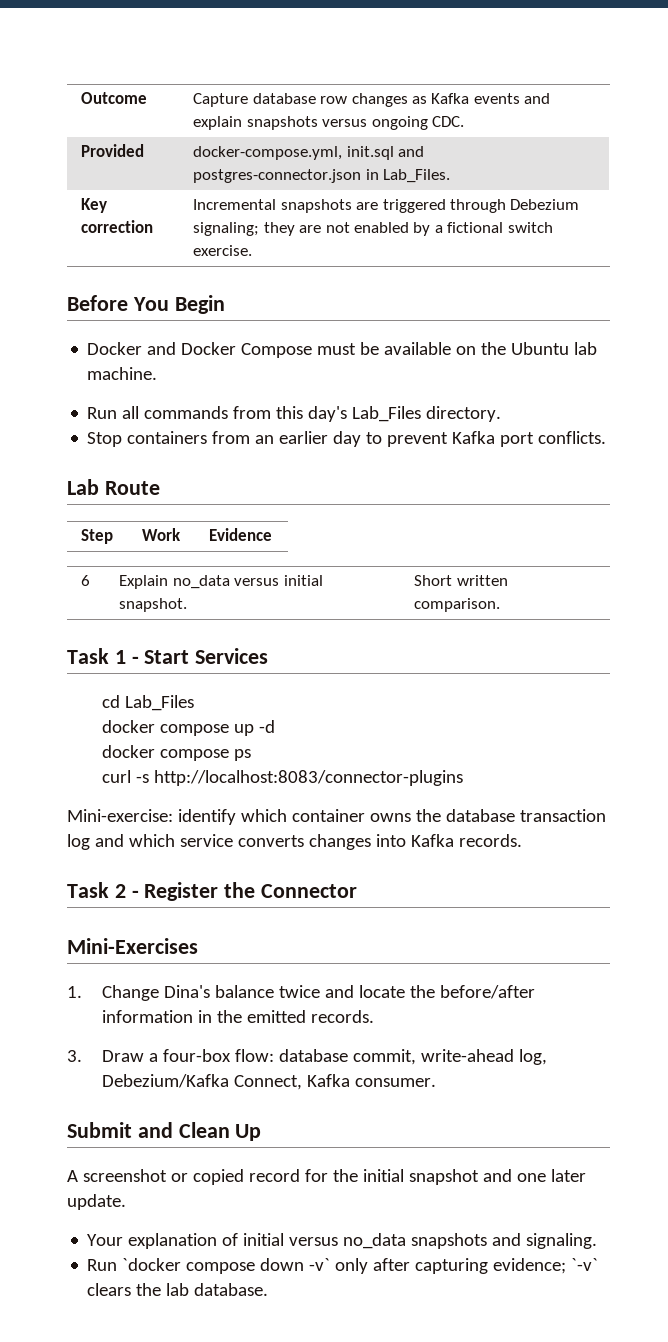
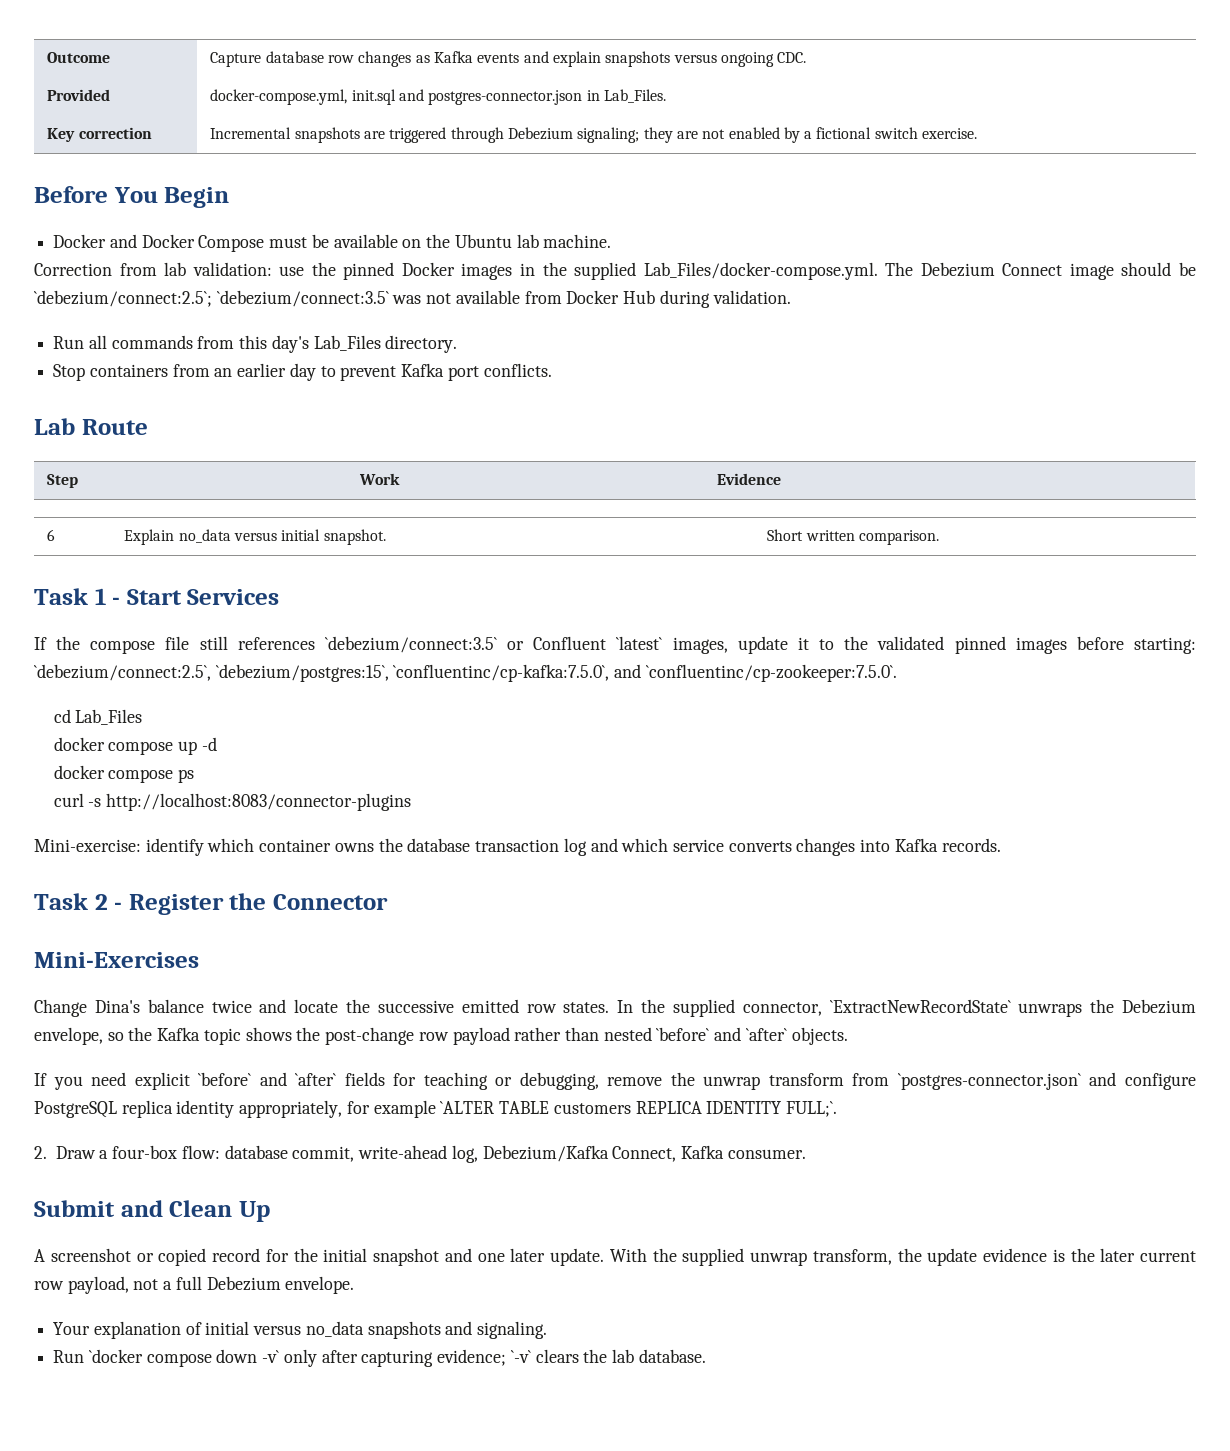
(158, 373) none -> [34,262,1197,280] [34,290,791,308] // Correction from lab validation: use the pinned Docker images in the supplied Lab_Files/docker-compose.yml. The Debezium Connect image should be `debezium/connect:2.5`; `debezium/connect:3.5` was not available from Docker Hub during validation.
(269, 656) none -> [34,636,1196,654] [34,664,897,682] // If the compose file still references `debezium/connect:3.5` or Confluent `latest` images, update it to the validated pinned images before starting: `debezium/connect:2.5`, `debezium/postgres:15`, `confluentinc/cp-kafka:7.5.0`, and `confluentinc/cp-zookeeper:7.5.0`.
[67,986,82,998] 1. -> (199, 960) none
[439,985,535,999] [101,1010,374,1023] [67,1050,82,1062] before/after information in the emitted records. // 3. -> [377,999,1196,1017] [34,1027,848,1045] [34,1072,1196,1090] [34,1100,837,1118] [34,1146,47,1159] successive emitted row states. In the supplied connector, `ExtractNewRecordState` unwraps the Debezium envelope, so the Kafka topic shows the post-change row payload rather than nested `before` and `after` objects. // If you need explicit `before` and `after` fields for teaching or debugging, remove the unwrap transform from `postgres-connector.json` and configure PostgreSQL replica identity appropriately, for example `ALTER TABLE customers REPLICA IDENTITY FULL;`. // 2.
(126, 1202) none -> [609,1248,1196,1266] [34,1276,355,1294] With the supplied unwrap transform, the update evidence is the later current row payload, not a full Debezium envelope.

